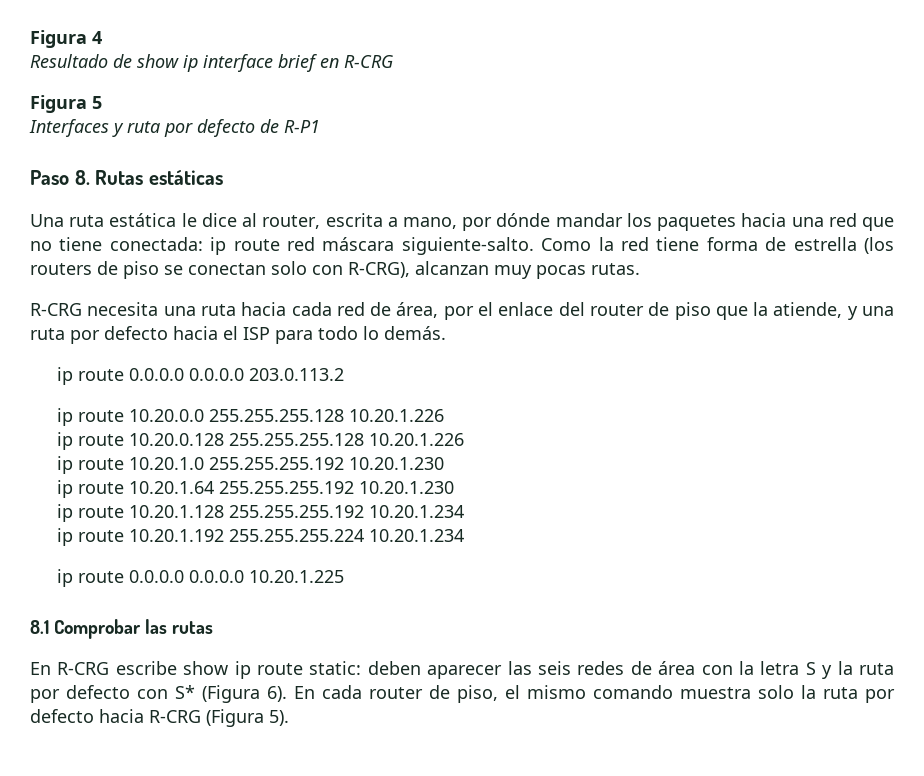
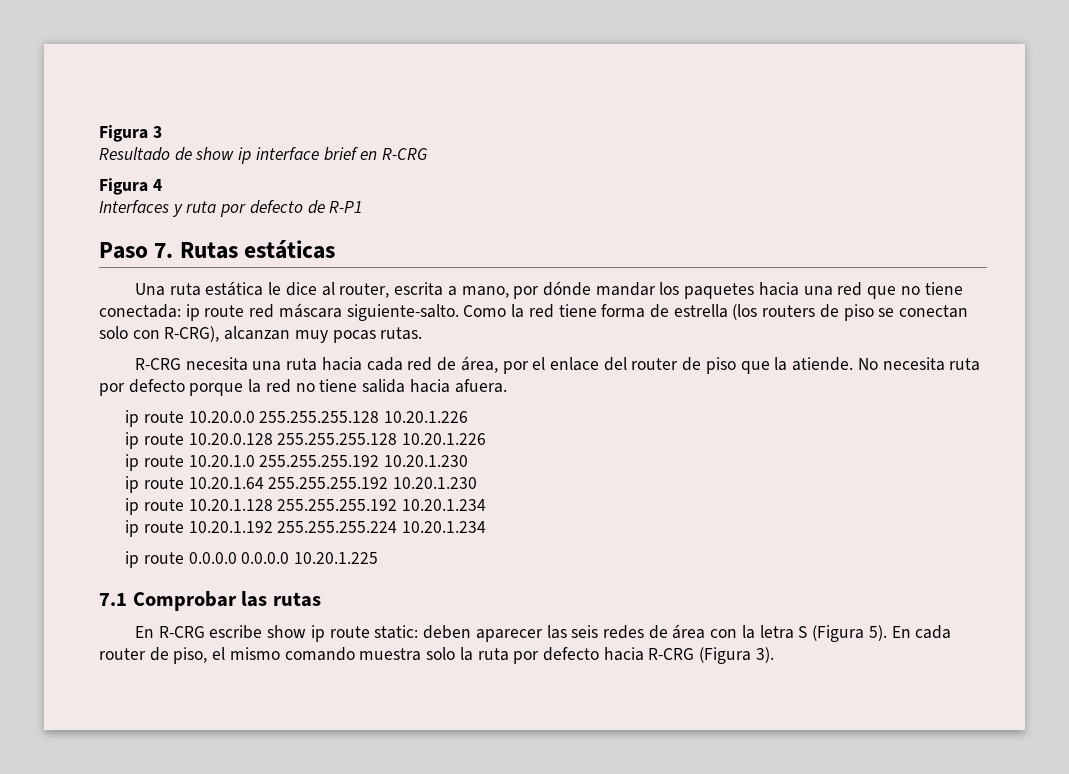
[30,30,102,48] Figura 4 -> [99,125,162,142] Figura 3
[92,96,102,109] 5 -> [152,179,162,191] 4
[74,170,90,185] 8. -> [154,243,174,258] 7.
[773,302,894,320] [30,326,446,344] [57,367,345,385] atiende, y una ruta por defecto hacia el ISP para todo lo demás. // ip route 0.0.0.0 0.0.0.0 203.0.113.2 -> [792,357,981,371] [99,379,507,396] atiende. No necesita ruta por defecto porque la red no tiene salida hacia afuera.
[30,620,49,634] 8.1 -> [99,593,127,606] 7.1
[822,661,894,679] [30,685,287,703] y la ruta por defecto con S* (Figura 6). -> [812,625,887,642] (Figura 5).
[269,710,289,726] 5). -> [755,647,774,663] 3).

